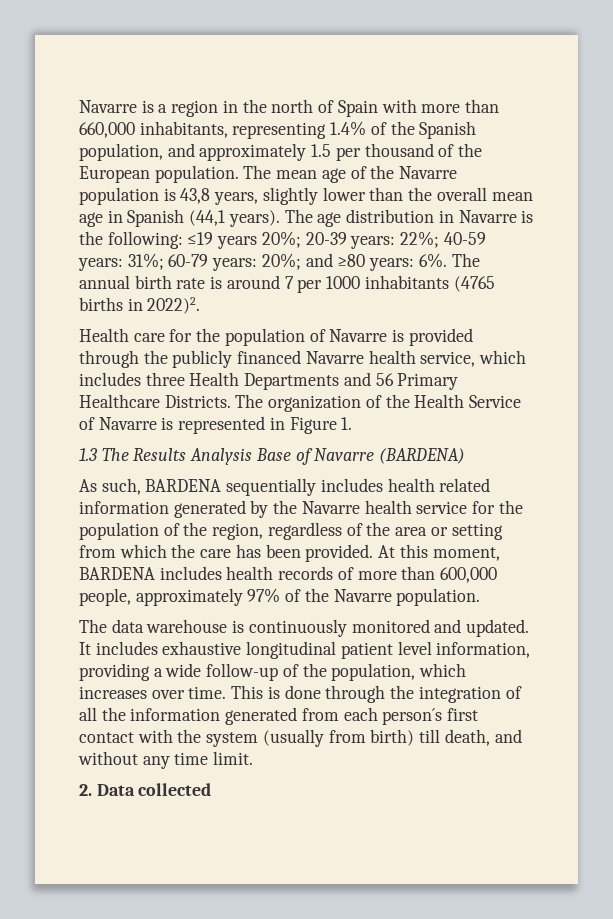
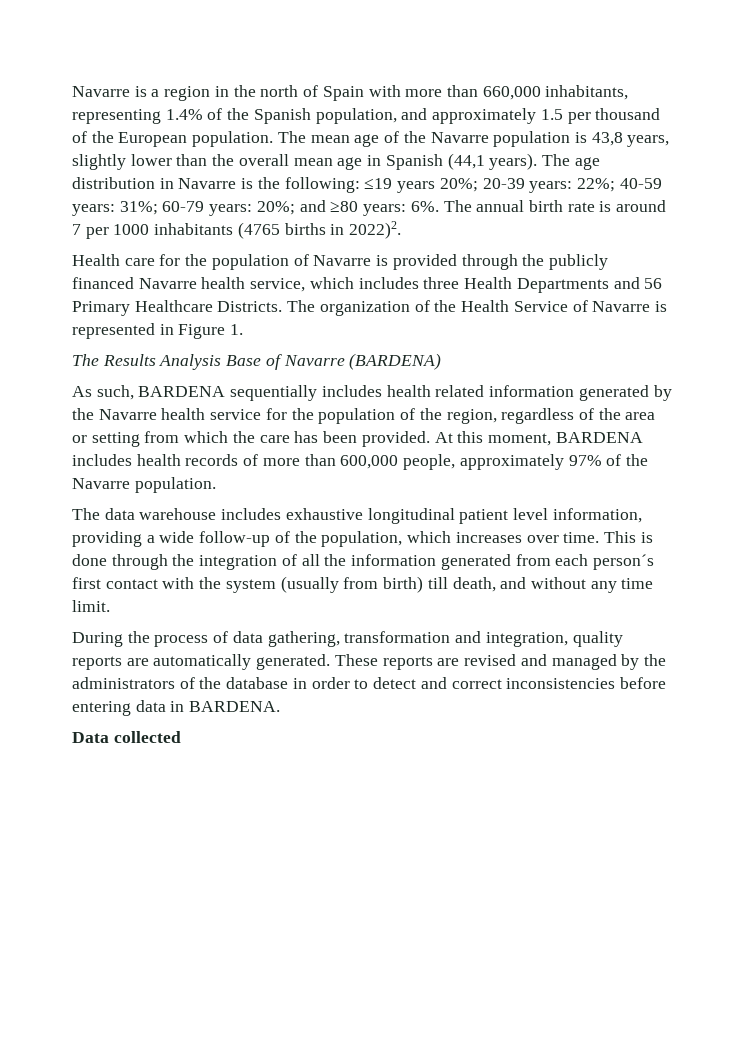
[79,448,98,461] 1.3 -> (244, 329) none
[232,619,530,637] [79,642,91,655] is continuously monitored and updated. It -> (217, 514) none
[79,784,92,796] 2. -> [72,631,623,647] [72,654,666,670] [72,677,666,689] [72,700,281,716] During the process of data gathering, transformation and integration, quality reports are automatically generated. These reports are revised and managed by the administrators of the database in order to detect and correct inconsistencies before entering data in BARDENA. //

